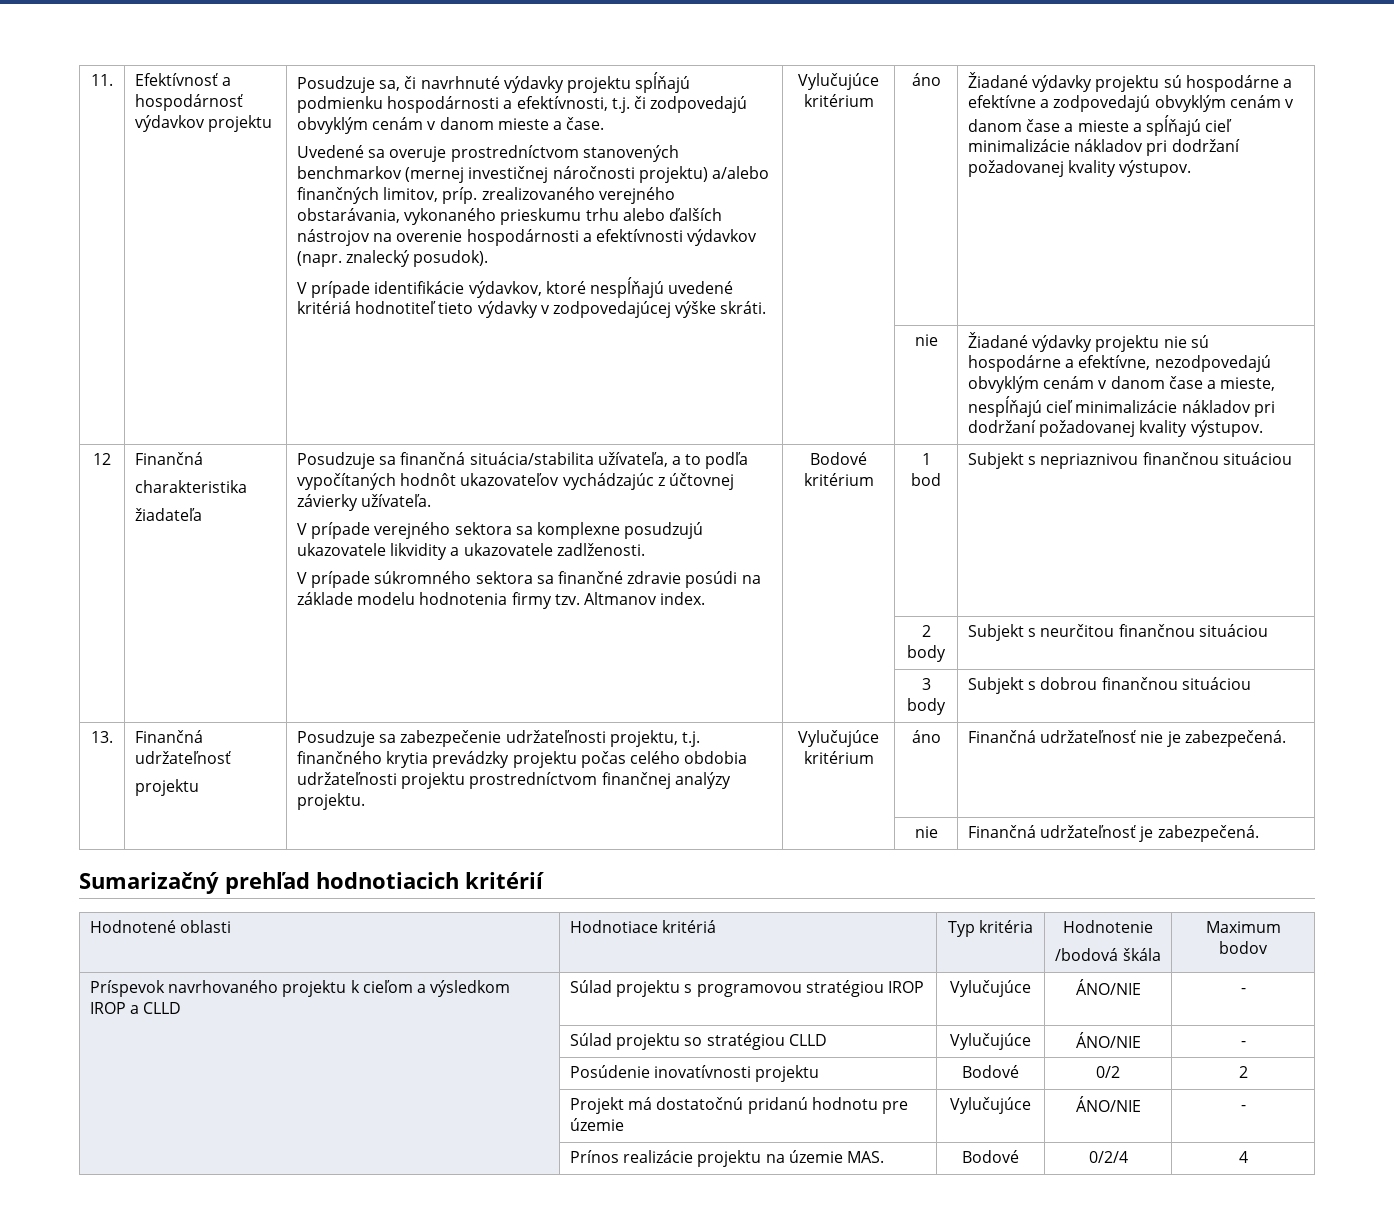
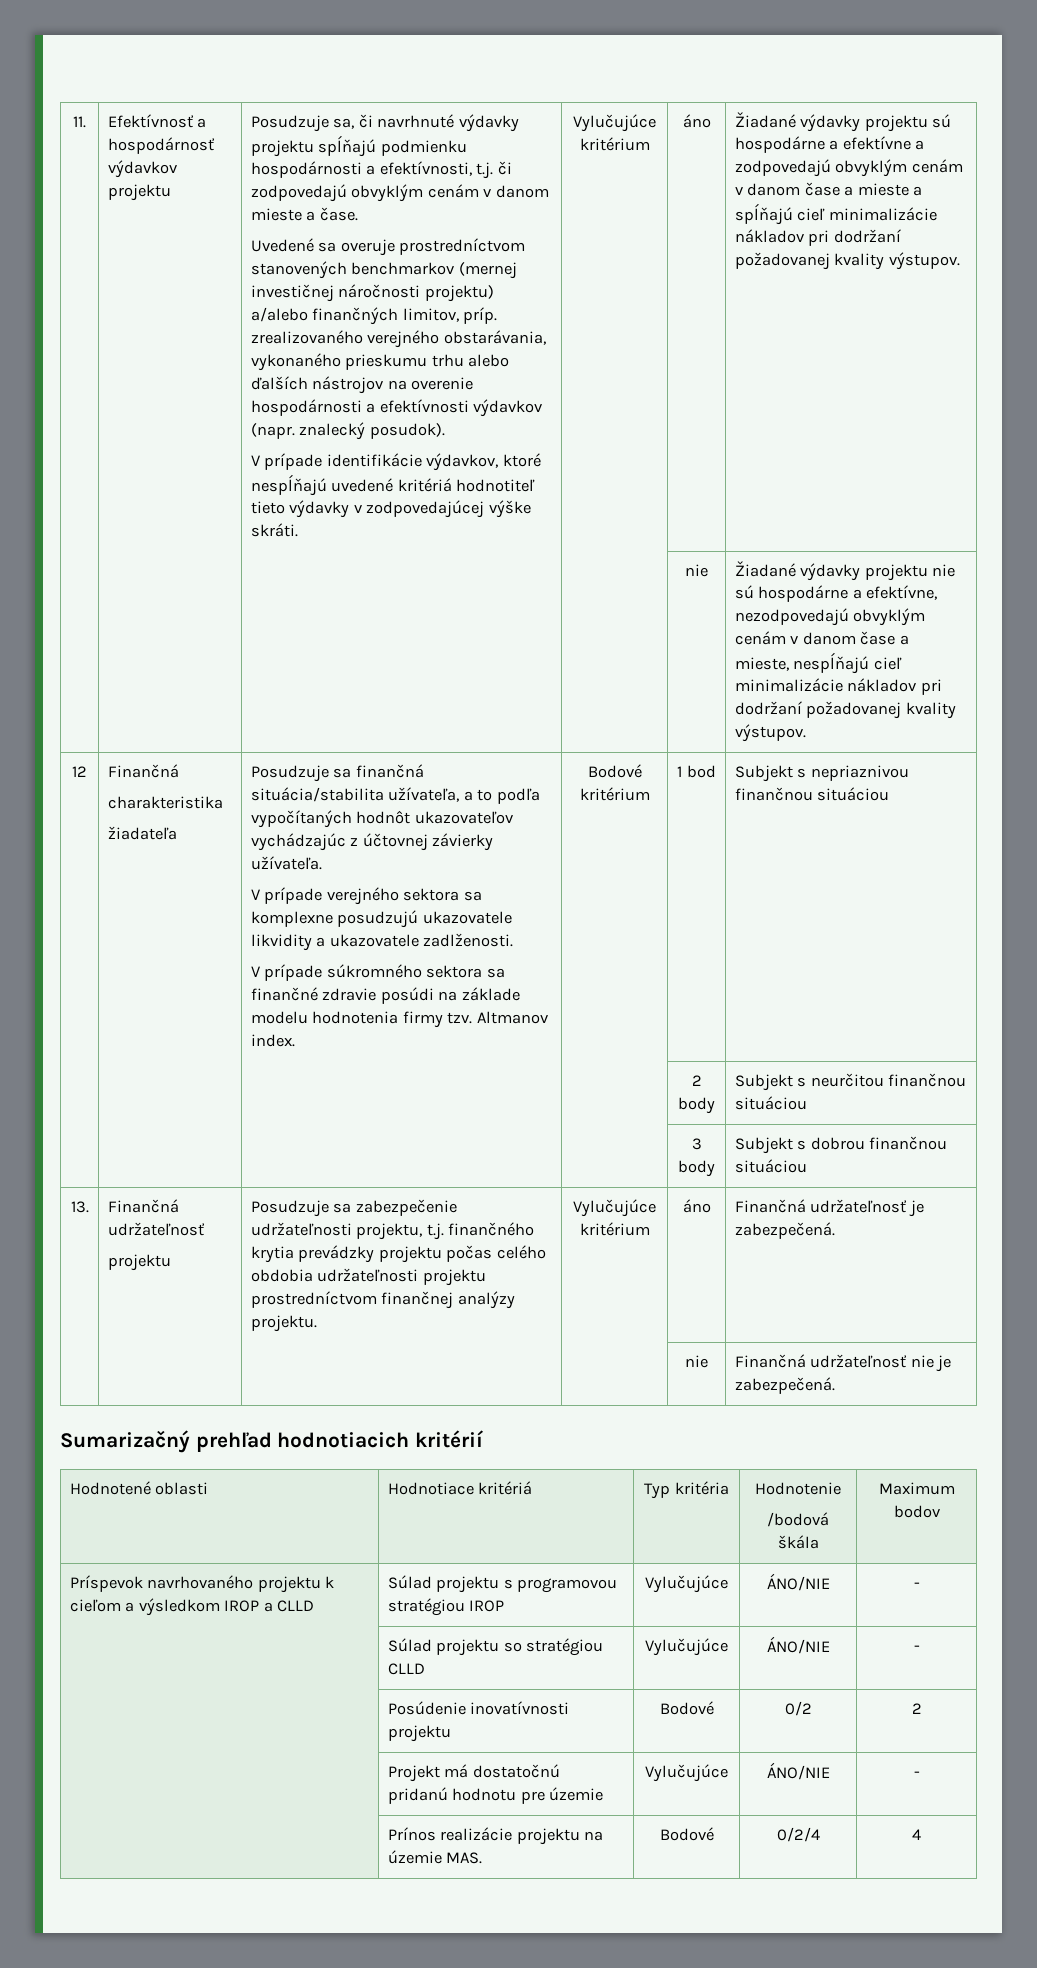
[1140,731,1164,743] nie -> (908, 1206) none
(1137, 831) none -> [910,1355,934,1368] nie

